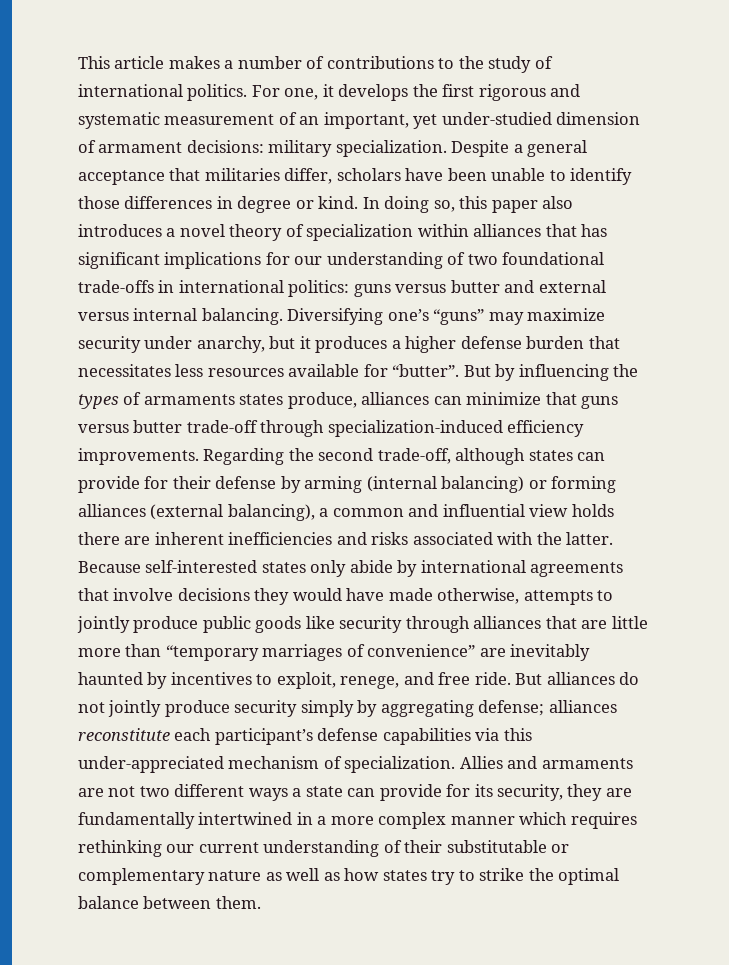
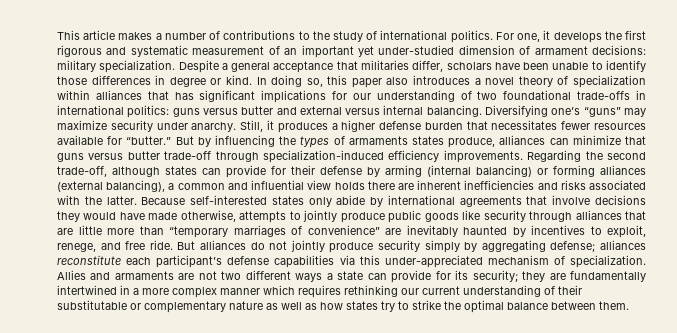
[323,112,409,129] important, -> [301,45,354,58] important
[196,336,296,353] anarchy, but -> [191,120,264,132] anarchy. Still,
[175,364,204,377] less -> [561,121,591,130] fewer
[392,364,460,377] “butter”. -> [126,136,172,145] “butter.”
[497,784,564,801] security, -> [472,270,518,282] security;

